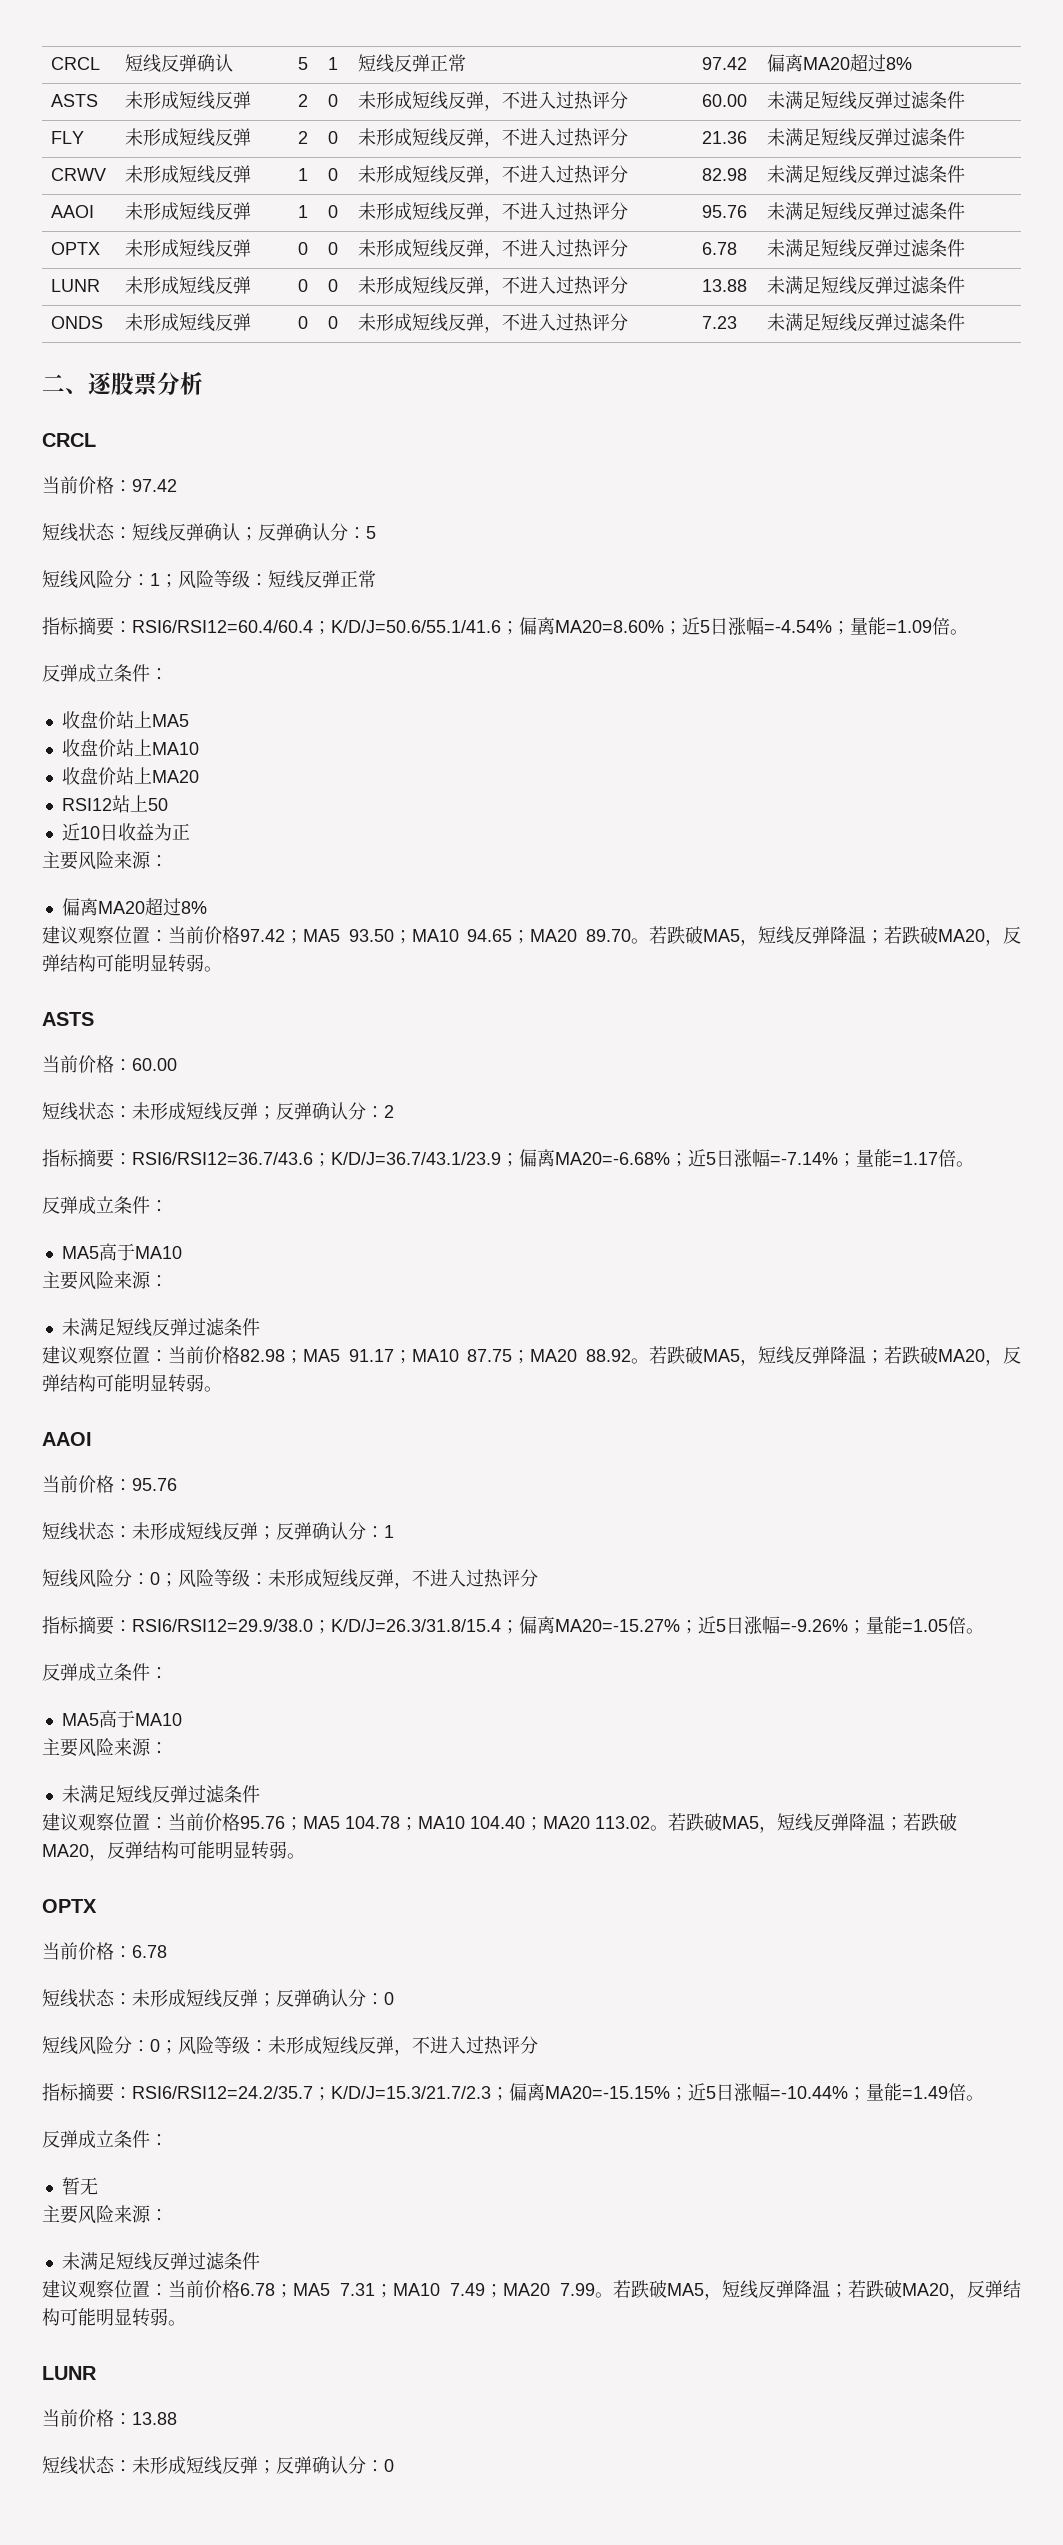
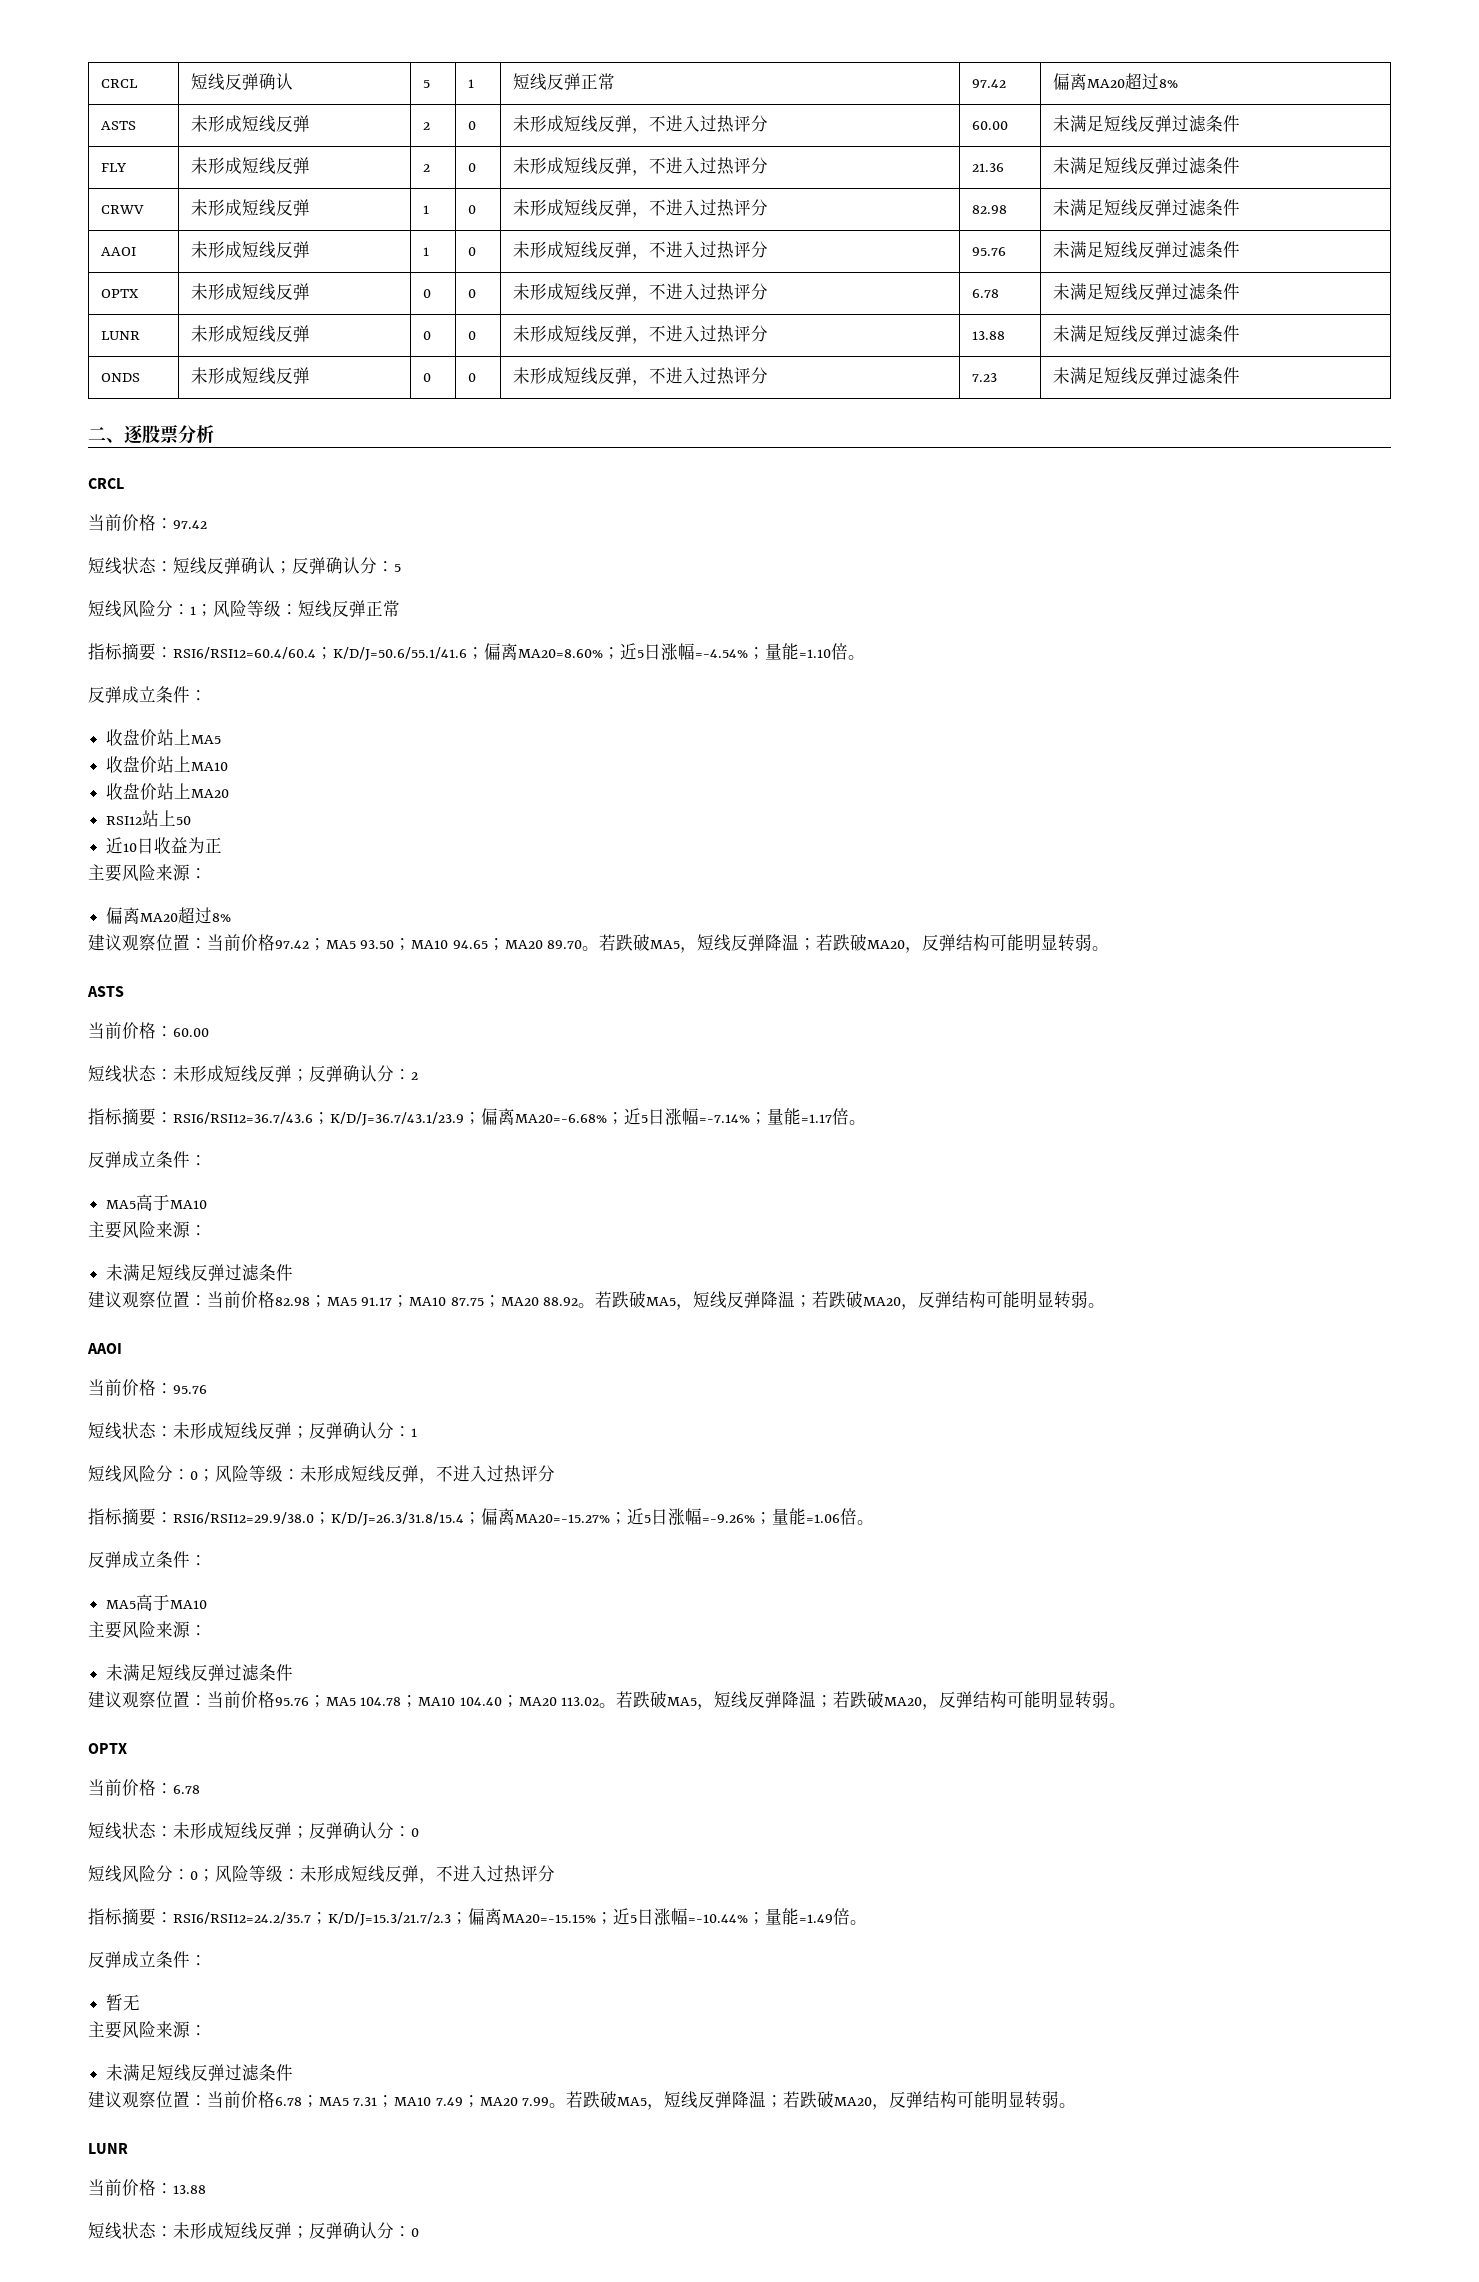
[886,620,932,633] =1.09 -> [799,649,831,658] =1.10
[902,1619,948,1632] =1.05 -> [806,1514,840,1523] =1.06

